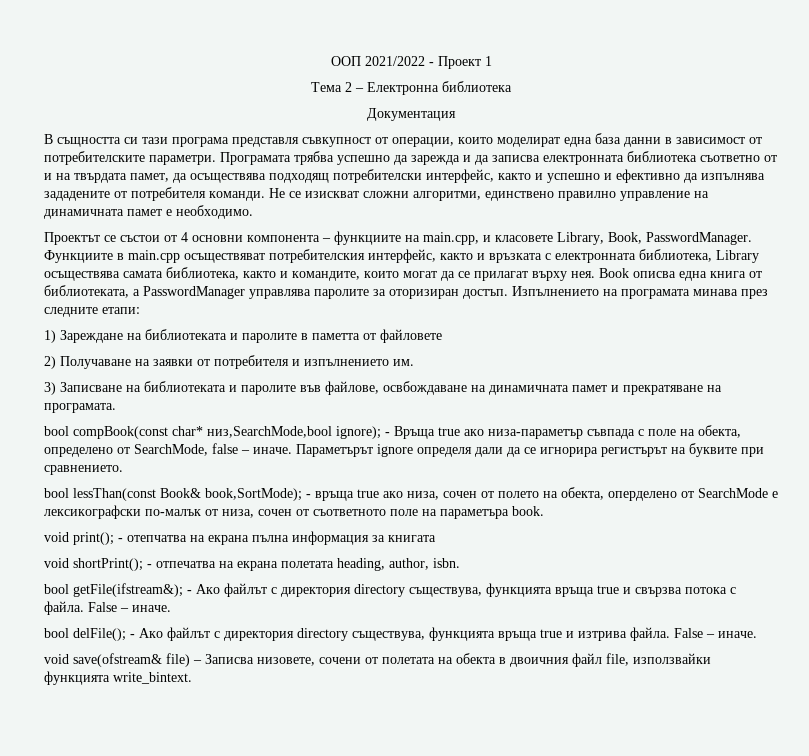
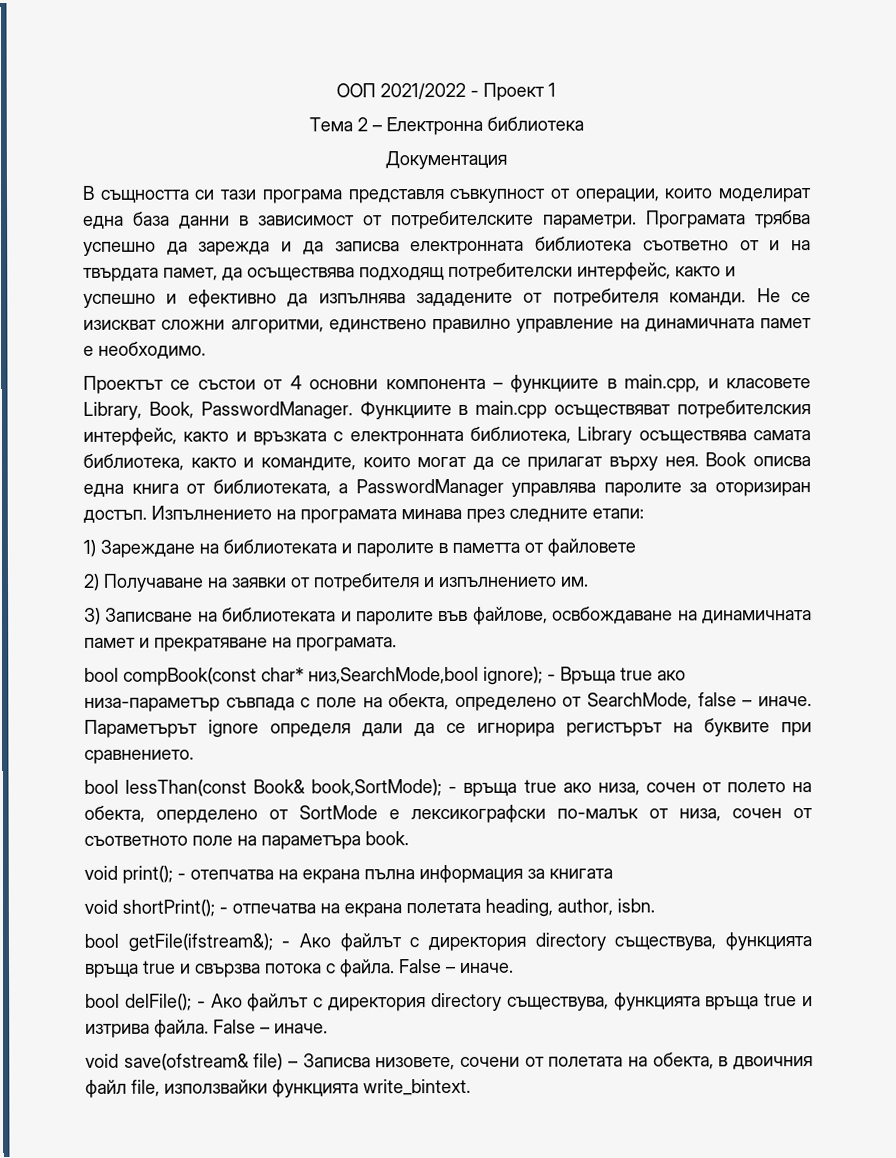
[405,235,420,242] на -> [606,378,617,389] в
[698,488,768,498] SearchMode -> [299,805,378,820] SortMode
[456,653,496,664] обекта -> [652,1052,714,1070] обекта,

